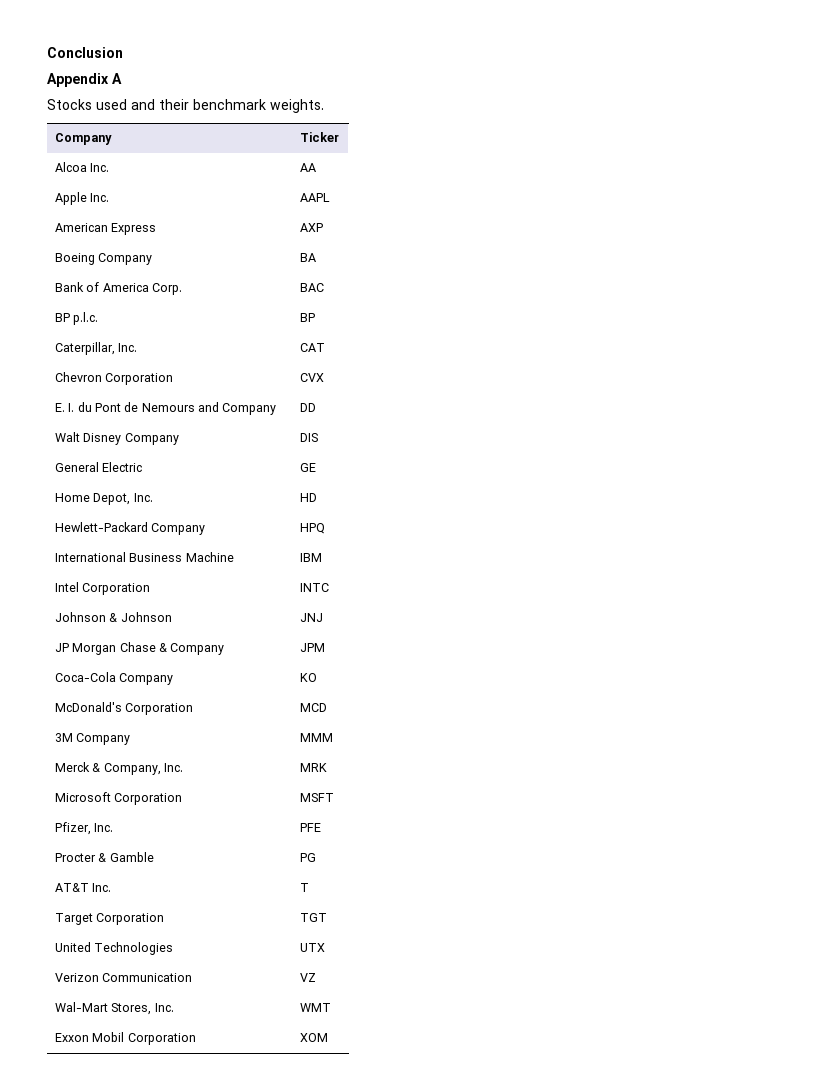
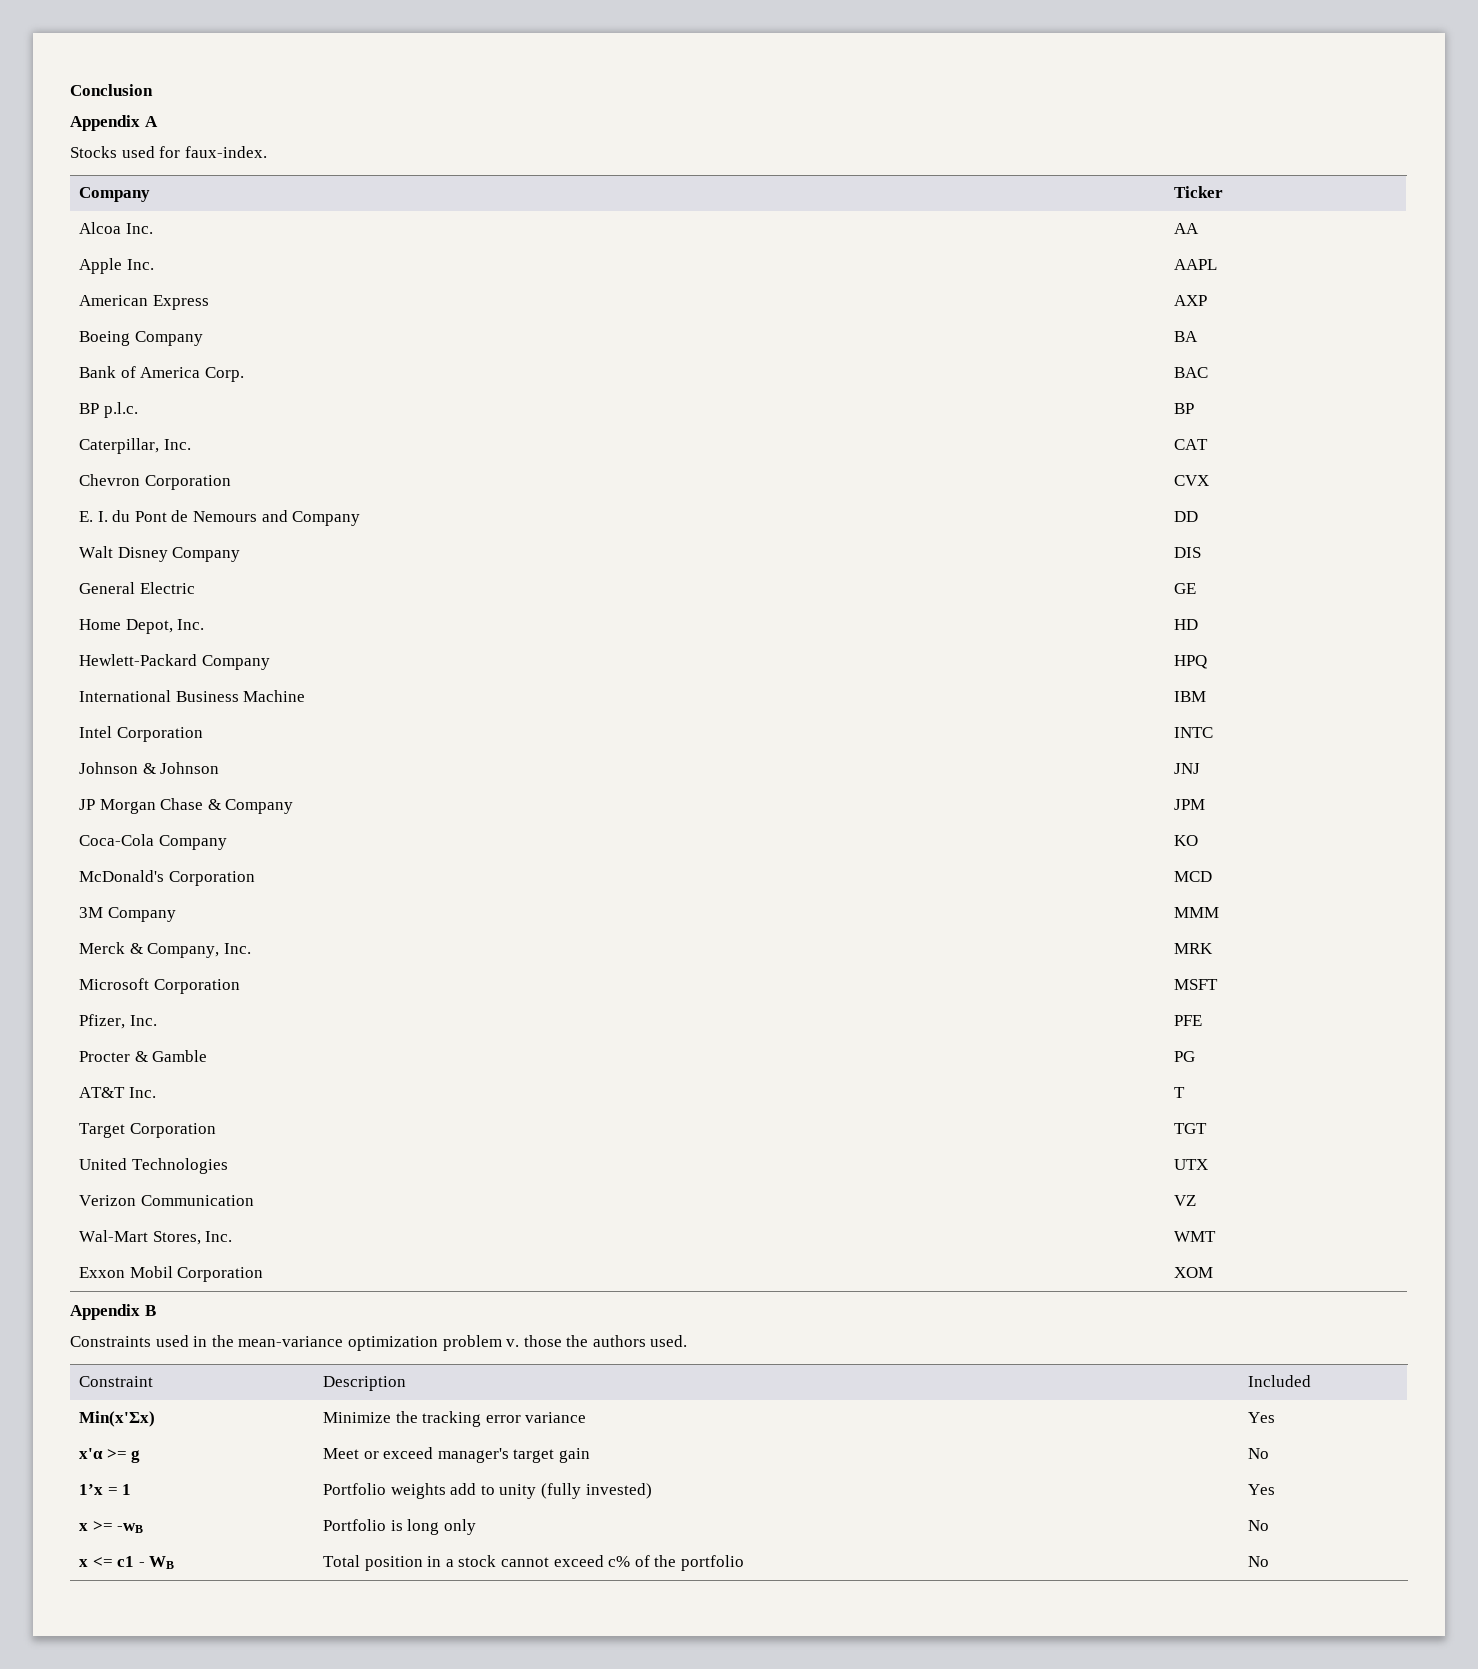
[131,99,324,113] and their benchmark weights. -> [159,146,267,158] for faux-index.
(328, 1037) none -> [70,1304,156,1320] [70,1335,688,1351] [79,1376,154,1387] [323,1376,407,1391] [1248,1375,1312,1387] [79,1411,156,1427] [323,1411,587,1427] [1248,1412,1276,1423] [79,1448,141,1463] [323,1447,591,1463] [1248,1448,1270,1459] [79,1484,132,1495] [323,1483,652,1499] [1248,1484,1276,1495] [79,1521,144,1533] [323,1519,476,1535] [1248,1520,1270,1531] [79,1556,175,1569] [323,1555,744,1571] [1248,1556,1270,1567] // Appendix B // Constraints used in the mean-variance optimization problem v. those the authors used. // Constraint | Description | Included // Min(x'Σx) | Minimize the tracking error variance | Yes // x'α >= g | Meet or exceed manager's target gain | No // 1’x = 1 | Portfolio weights add to unity (fully invested) | Yes // x >= -wB | Portfolio is long only | No // x <= c1 - WB | Total position in a stock cannot exceed c% of the portfolio | No

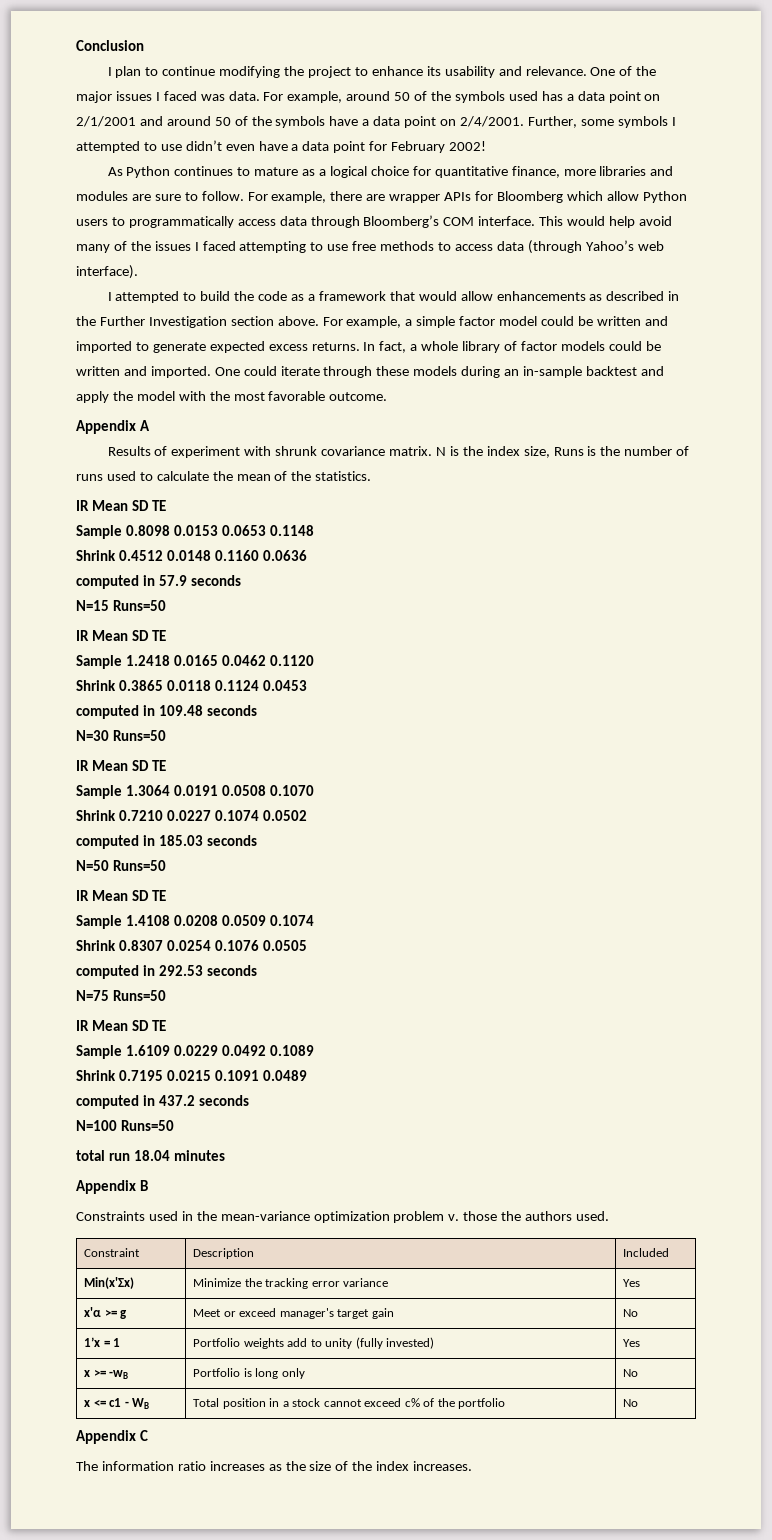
[70,115,158,131] [70,146,267,158] [79,187,151,202] [1174,186,1224,198] [79,222,153,234] [1174,223,1200,234] [79,258,154,274] [1174,259,1218,270] [79,295,209,310] [1174,295,1208,306] [79,331,203,346] [1174,331,1199,342] [79,366,244,382] [1174,367,1209,378] [79,402,138,418] [1174,403,1195,414] [79,438,191,454] [1174,439,1209,450] [79,474,231,490] [1174,475,1210,486] [79,510,361,526] [1174,511,1199,522] [79,546,241,562] [1174,547,1202,558] [79,582,195,594] [1174,583,1197,594] [79,619,205,634] [1174,619,1199,630] [79,654,270,670] [1174,655,1208,669] [79,690,306,702] [1174,691,1207,702] [79,726,203,742] [1174,727,1214,738] [79,762,220,774] [1174,763,1201,774] [79,798,294,814] [1174,799,1206,810] [79,834,227,850] [1174,835,1199,846] [79,870,255,886] [1174,871,1213,882] [79,907,176,922] [1174,907,1220,918] [79,942,251,958] [1174,943,1214,954] [79,978,240,994] [1174,979,1219,990] [79,1014,157,1029] [1174,1015,1203,1026] [79,1050,208,1062] [1174,1051,1196,1062] [79,1087,156,1098] [1174,1087,1186,1098] [79,1123,216,1138] [1174,1123,1208,1134] [79,1158,228,1174] [1174,1159,1209,1170] [79,1195,254,1206] [1174,1195,1197,1206] [79,1230,233,1245] [1174,1231,1217,1242] [79,1266,264,1282] [1174,1267,1214,1278] Appendix A // Stocks used for faux-index. // Company | Ticker // Alcoa Inc. | AA // Apple Inc. | AAPL // American Express | AXP // Boeing Company | BA // Bank of America Corp. | BAC // BP p.l.c. | BP // Caterpillar, Inc. | CAT // Chevron Corporation | CVX // E. I. du Pont de Nemours and Company | DD // Walt Disney Company | DIS // General Electric | GE // Home Depot, Inc. | HD // Hewlett-Packard Company | HPQ // International Business Machine | IBM // Intel Corporation | INTC // Johnson & Johnson | JNJ // JP Morgan Chase & Company | JPM // Coca-Cola Company | KO // McDonald's Corporation | MCD // 3M Company | MMM // Merck & Company, Inc. | MRK // Microsoft Corporation | MSFT // Pfizer, Inc. | PFE // Procter & Gamble | PG // AT&T Inc. | T // Target Corporation | TGT // United Technologies | UTX // Verizon Communication | VZ // Wal-Mart Stores, Inc. | WMT // Exxon Mobil Corporation | XOM -> [107,66,657,78] [76,91,661,103] [76,116,676,128] [76,140,487,153] [107,166,674,178] [76,191,687,203] [76,215,672,228] [76,240,664,254] [76,265,138,279] [107,291,680,303] [76,316,668,328] [76,341,661,353] [76,366,664,378] [76,391,388,403] [76,420,150,434] [107,446,690,458] [76,471,372,481] [76,500,166,511] [76,525,314,539] [76,550,307,561] [76,575,241,589] [76,600,166,611] [76,630,166,641] [76,655,314,669] [76,680,307,691] [76,705,257,719] [76,730,166,741] [76,760,166,771] [76,785,314,799] [76,810,307,821] [76,835,257,849] [76,860,166,871] [76,890,166,901] [76,915,314,929] [76,940,307,951] [76,965,257,979] [76,990,166,1001] [76,1020,166,1031] [76,1045,314,1059] [76,1070,307,1081] [76,1095,249,1109] [76,1120,174,1131] [76,1150,225,1161] I plan to continue modifying the project to enhance its usability and relevance. One of the major issues I faced was data. For example, around 50 of the symbols used has a data point on 2/1/2001 and around 50 of the symbols have a data point on 2/4/2001. Further, some symbols I attempted to use didn’t even have a data point for February 2002! // As Python continues to mature as a logical choice for quantitative finance, more libraries and modules are sure to follow. For example, there are wrapper APIs for Bloomberg which allow Python users to programmatically access data through Bloomberg’s COM interface. This would help avoid many of the issues I faced attempting to use free methods to access data (through Yahoo’s web interface). // I attempted to build the code as a framework that would allow enhancements as described in the Further Investigation section above. For example, a simple factor model could be written and imported to generate expected excess returns. In fact, a whole library of factor models could be written and imported. One could iterate through these models during an in-sample backtest and apply the model with the most favorable outcome. // Appendix A // Results of experiment with shrunk covariance matrix. N is the index size, Runs is the number of runs used to calculate the mean of the statistics. // IR Mean SD TE // Sample 0.8098 0.0153 0.0653 0.1148 // Shrink 0.4512 0.0148 0.1160 0.0636 // computed in 57.9 seconds // N=15 Runs=50 // IR Mean SD TE // Sample 1.2418 0.0165 0.0462 0.1120 // Shrink 0.3865 0.0118 0.1124 0.0453 // computed in 109.48 seconds // N=30 Runs=50 // IR Mean SD TE // Sample 1.3064 0.0191 0.0508 0.1070 // Shrink 0.7210 0.0227 0.1074 0.0502 // computed in 185.03 seconds // N=50 Runs=50 // IR Mean SD TE // Sample 1.4108 0.0208 0.0509 0.1074 // Shrink 0.8307 0.0254 0.1076 0.0505 // computed in 292.53 seconds // N=75 Runs=50 // IR Mean SD TE // Sample 1.6109 0.0229 0.0492 0.1089 // Shrink 0.7195 0.0215 0.1091 0.0489 // computed in 437.2 seconds // N=100 Runs=50 // total run 18.04 minutes
(1270, 1561) none -> [76,1430,148,1444] [76,1461,473,1471] // Appendix C // The information ratio increases as the size of the index increases.

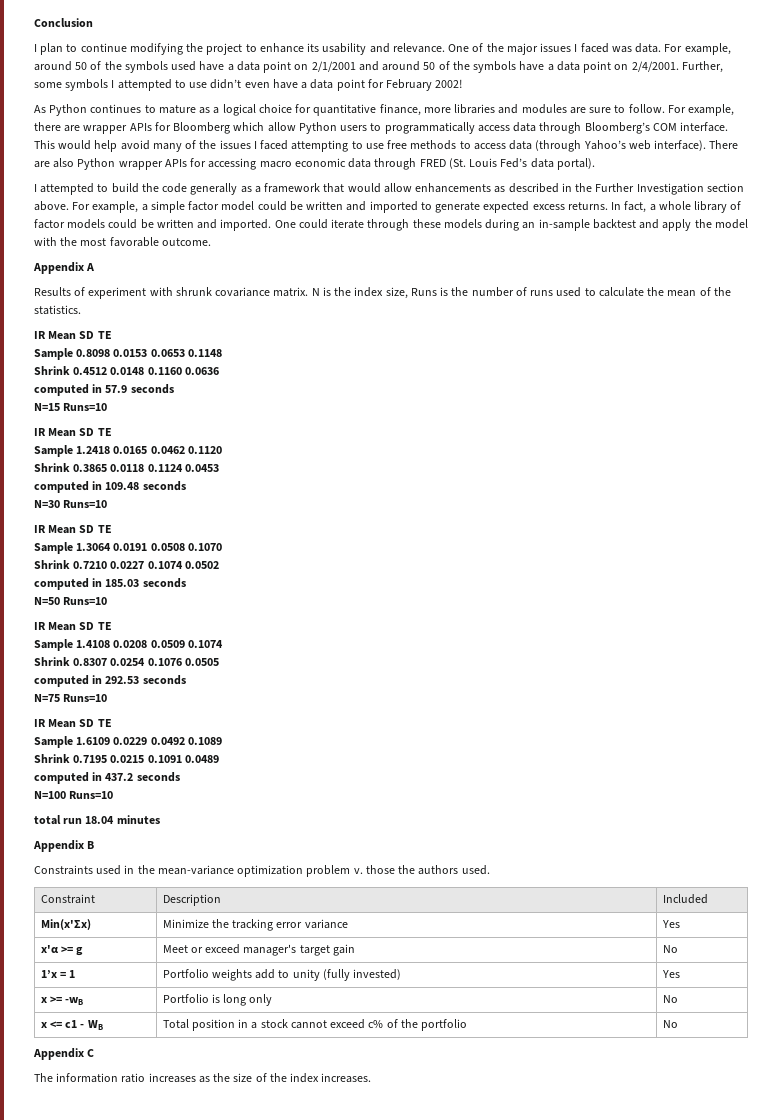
[541,91,563,101] has -> [199,61,225,71] have
(138, 272) none -> [709,140,739,149] [34,158,595,170] There are also Python wrapper APIs for accessing macro economic data through FRED (St. Louis Fed’s data portal).
(288, 296) none -> [190,183,238,195] generally
[112,600,166,611] Runs=50 -> [63,403,108,411] Runs=10
[112,730,166,741] Runs=50 -> [63,500,108,508] Runs=10
[112,860,166,871] Runs=50 -> [63,597,108,605] Runs=10
[112,990,166,1001] Runs=50 -> [63,694,108,702] Runs=10
[120,1120,174,1131] Runs=50 -> [69,791,114,799] Runs=10

